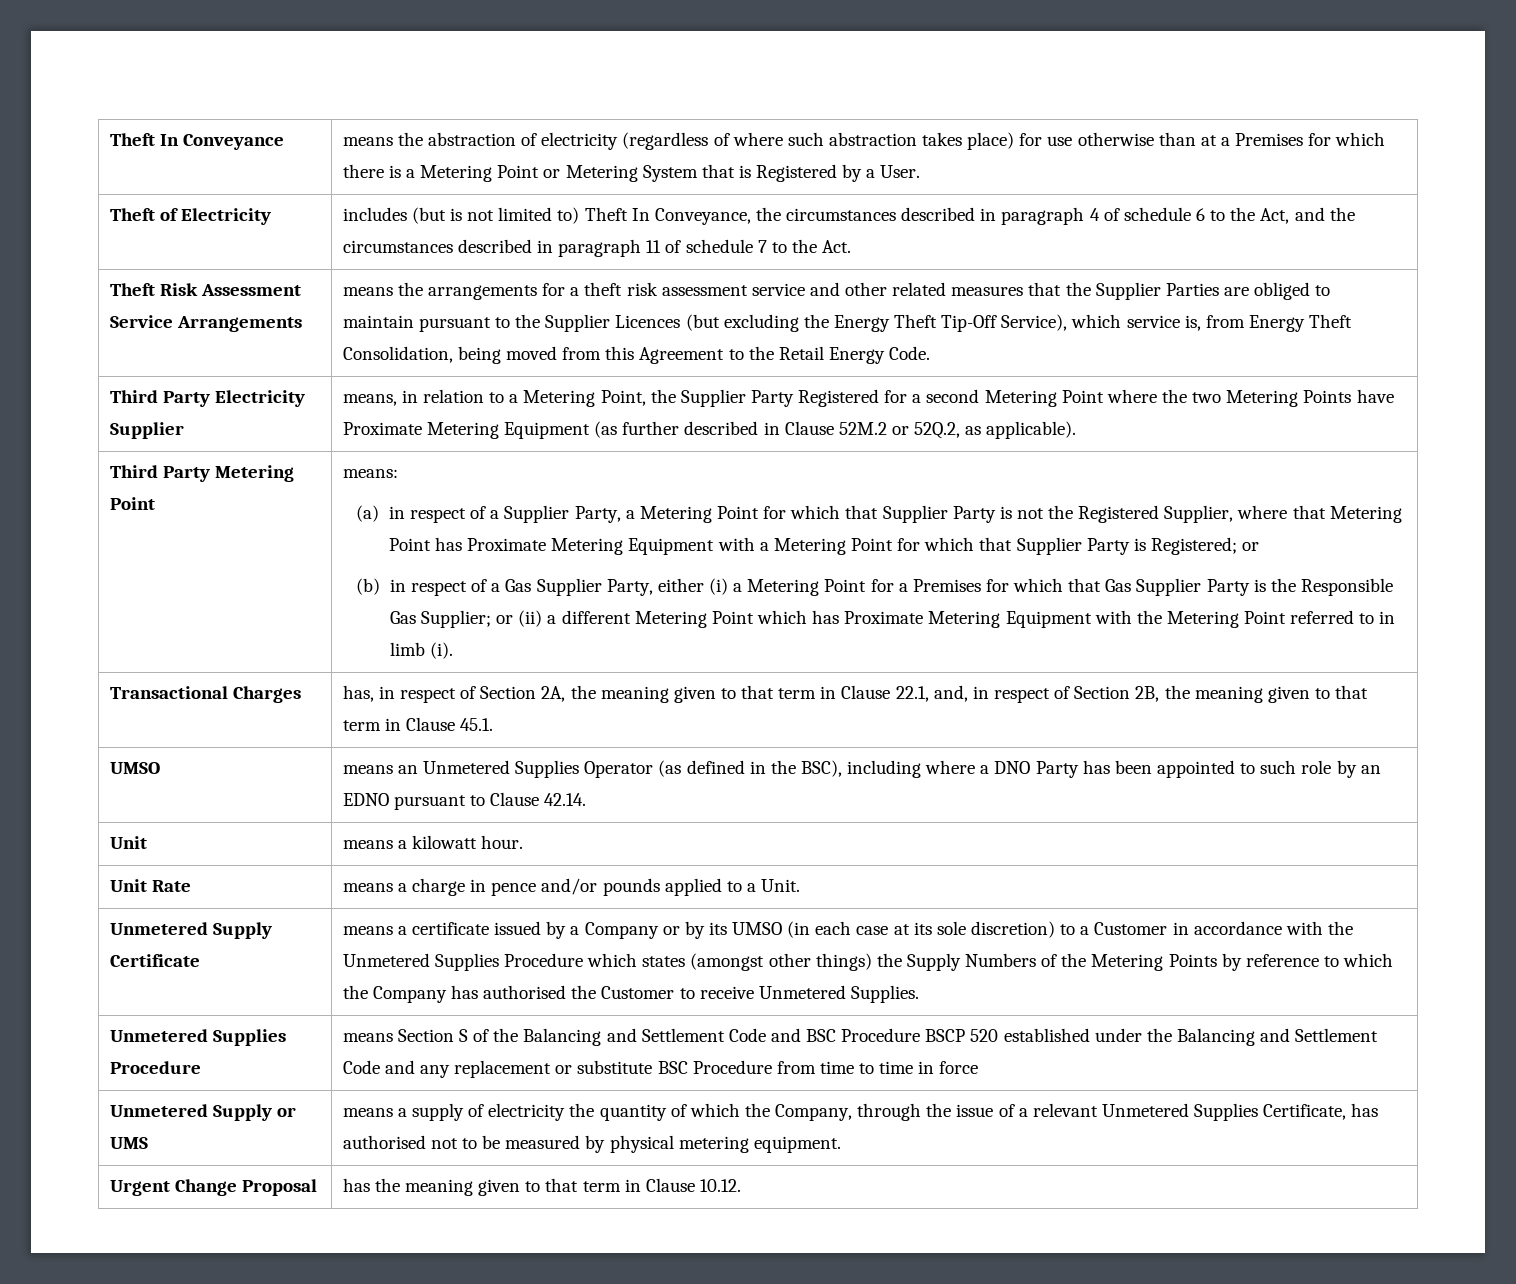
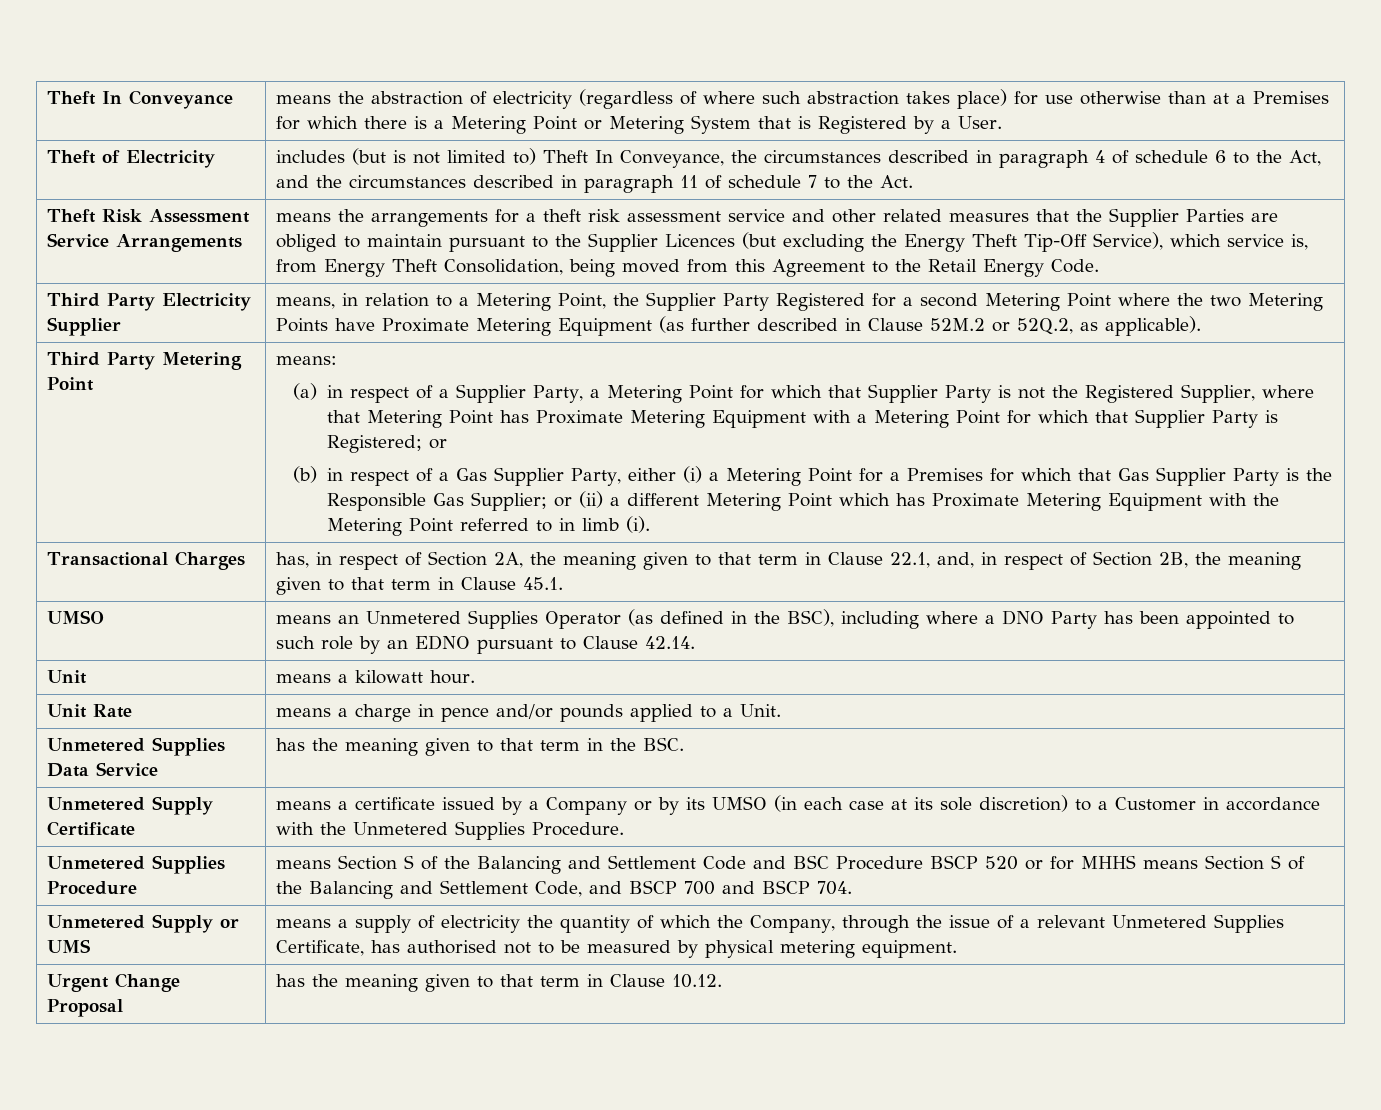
(801, 885) none -> [46,737,225,756] [46,762,158,777] [275,737,684,756] // Unmetered Supplies Data Service | has the meaning given to that term in the BSC.
[504,953,1394,971] [342,985,919,1003] Procedure which states (amongst other things) the Supply Numbers of the Metering Points by reference to which the Company has authorised the Customer to receive Unmetered Supplies. -> [531,822,624,836] Procedure.
[1003,1028,1379,1046] [342,1060,979,1078] established under the Balancing and Settlement Code and any replacement or substitute BSC Procedure from time to time in force -> [1024,855,1305,870] [275,880,852,899] or for MHHS means Section S of the Balancing and Settlement Code, and BSCP 700 and BSCP 704.

